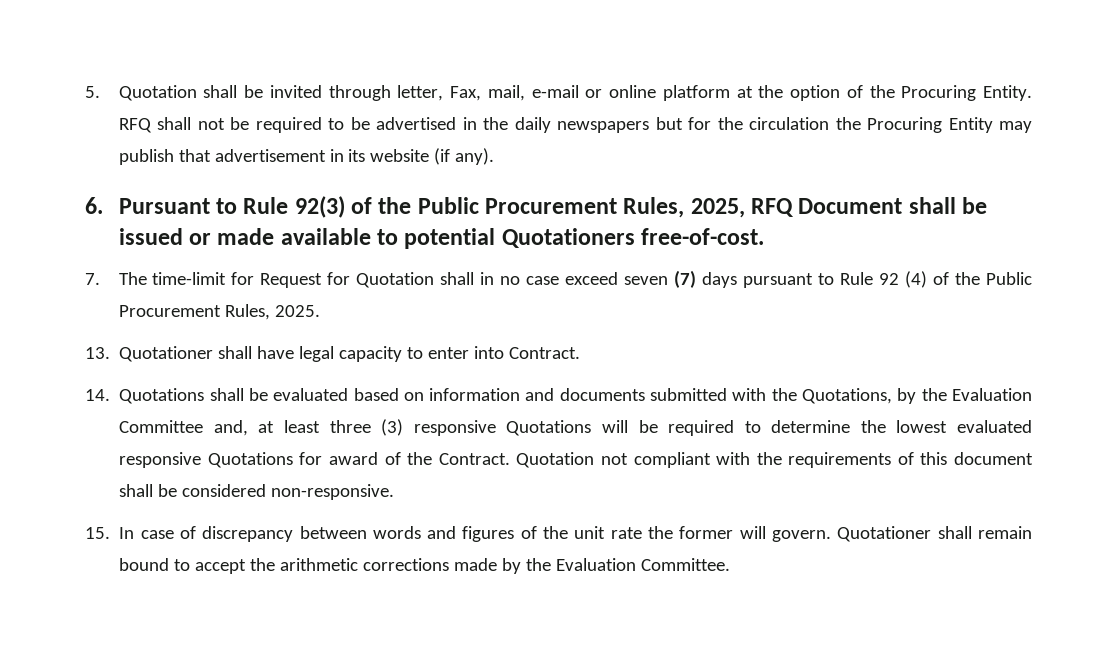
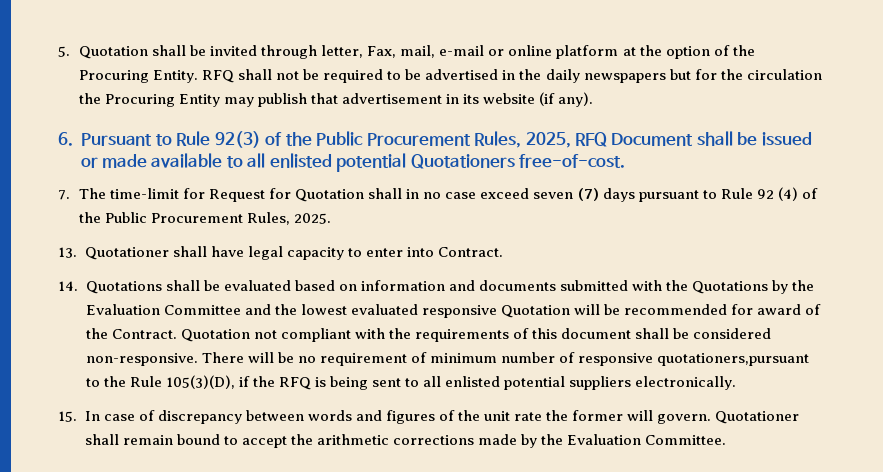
(398, 237) none -> [247,153,332,168] all enlisted
[802,388,893,404] Quotations, -> [692,281,769,294] Quotations
[213,419,1032,436] [119,452,293,468] and, at least three (3) responsive Quotations will be required to determine the lowest evaluated responsive Quotations -> [244,304,727,318] and the lowest evaluated responsive Quotation will be recommended
(395, 492) none -> [201,352,810,366] [85,375,737,390] There will be no requirement of minimum number of responsive quotationers,pursuant to the Rule 105(3)(D), if the RFQ is being sent to all enlisted potential suppliers electronically.

